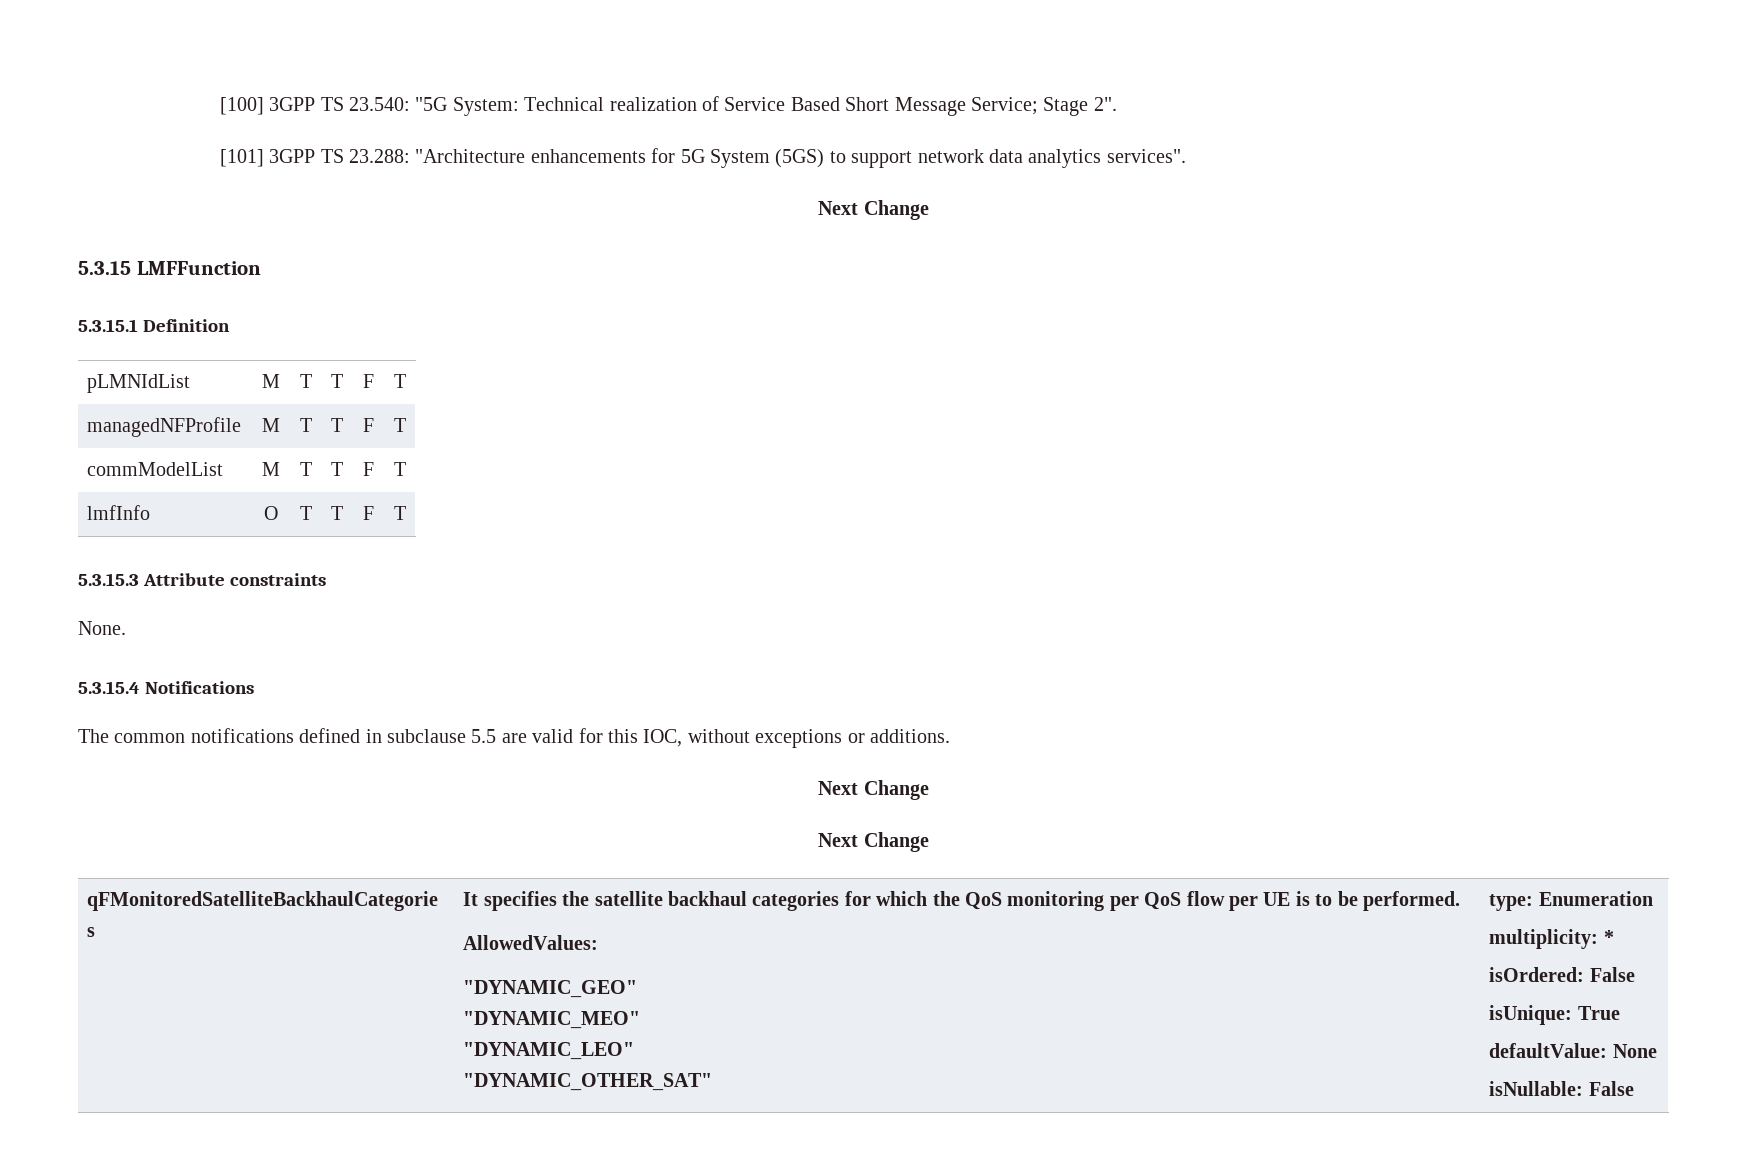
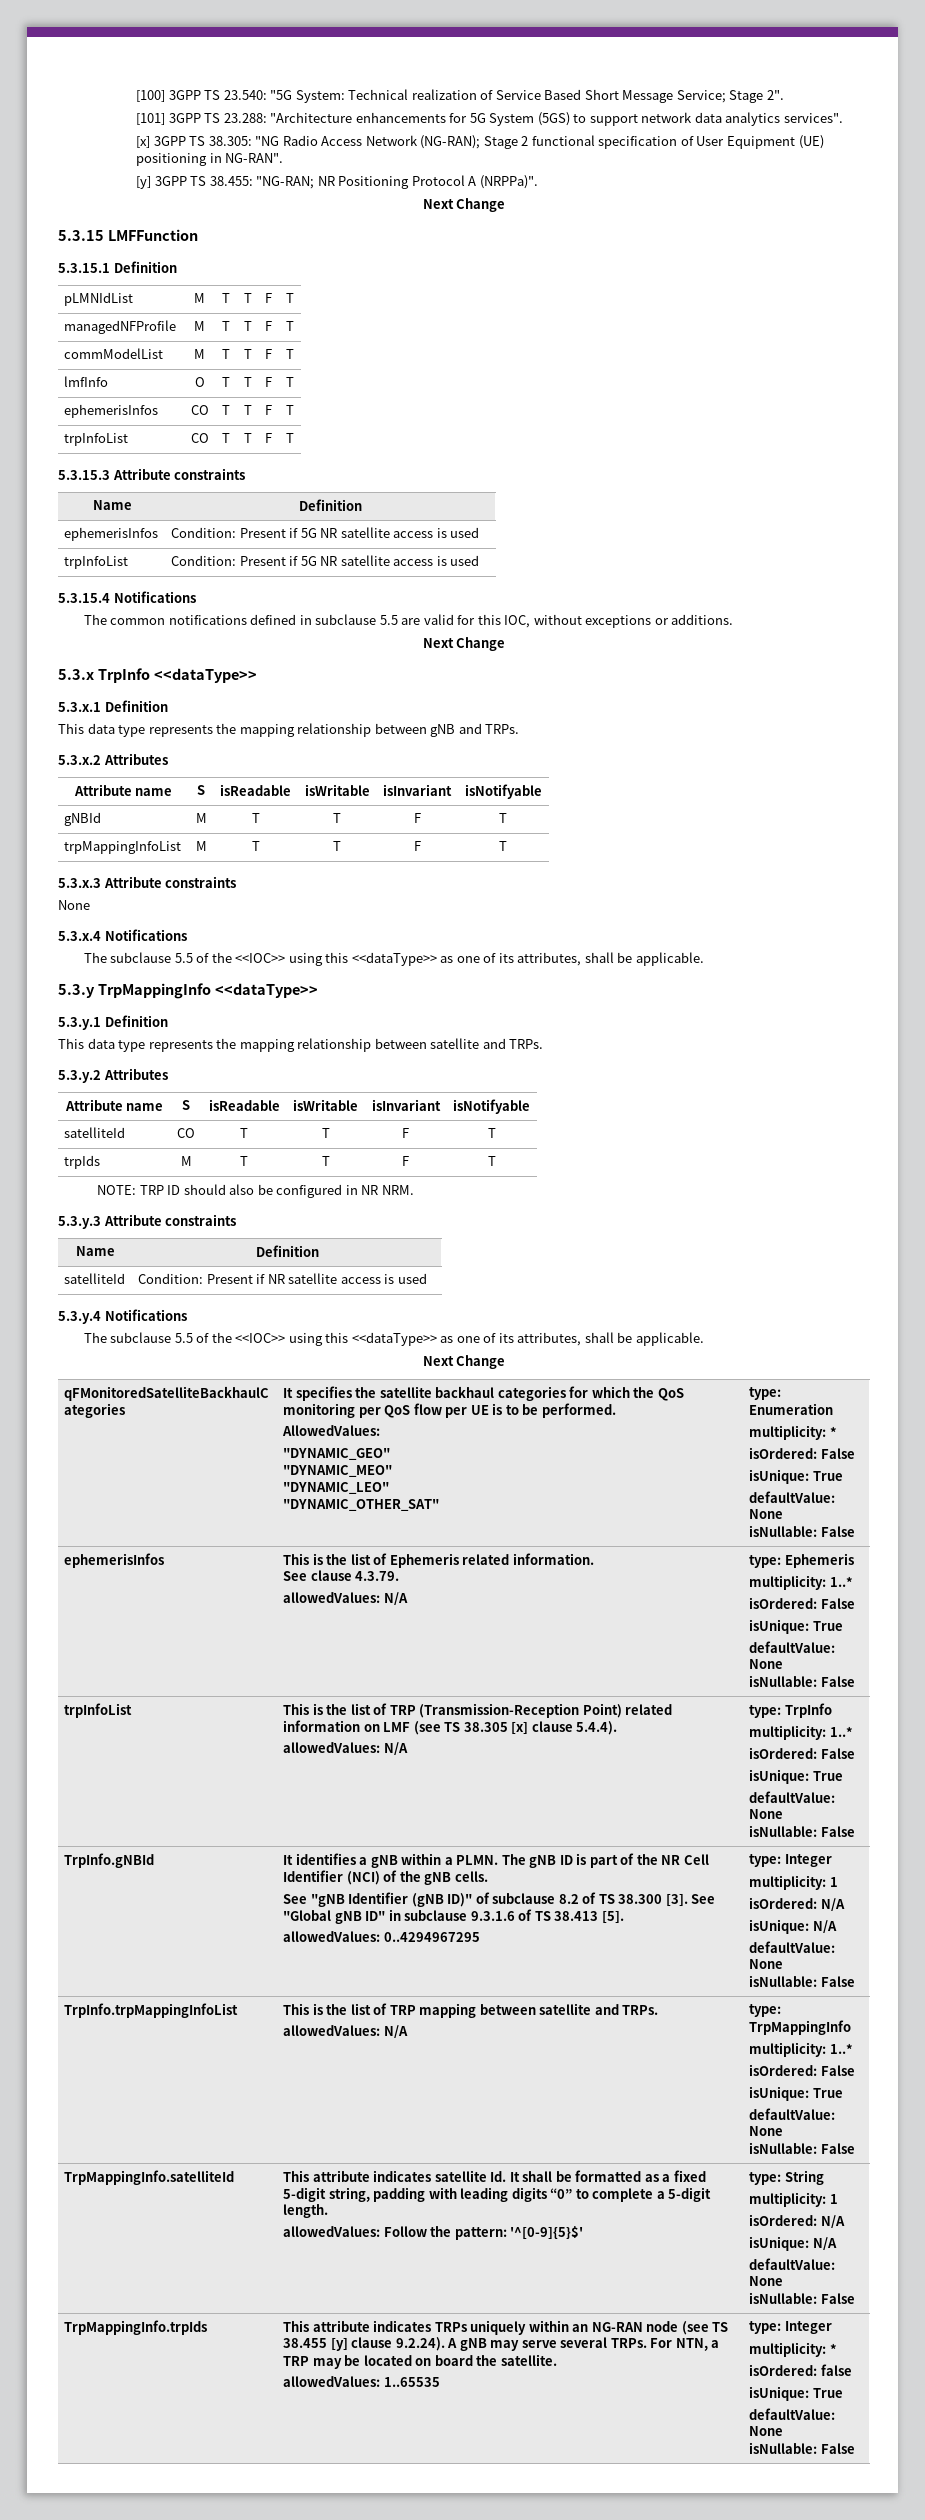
(1186, 156) none -> [136,135,824,149] [136,153,284,166] [136,175,538,189] // [x] 3GPP TS 38.305: "NG Radio Access Network (NG-RAN); Stage 2 functional specification of User Equipment (UE) positioning in NG-RAN". // [y] 3GPP TS 38.455: "NG-RAN; NR Positioning Protocol A (NRPPa)".
[78,573,327,586] [78,621,126,635] // 5.3.15.3 Attribute constraints // None. -> [64,404,159,418] [190,405,209,415] [222,405,230,415] [243,405,252,415] [265,405,272,415] [285,405,294,415] [64,433,129,446] [190,433,209,443] [222,433,230,443] [243,433,252,443] [265,433,272,443] [285,433,294,443] [58,468,246,480] [92,500,132,510] [299,499,362,511] [64,527,159,541] [171,527,480,538] [64,556,129,569] [171,555,480,566] // ephemerisInfos | CO | T | T | F | T // trpInfoList | CO | T | T | F | T // 5.3.15.3 Attribute constraints // Name | Definition // ephemerisInfos | Condition: Present if 5G NR satellite access is used // trpInfoList | Condition: Present if 5G NR satellite access is used
(929, 790) none -> [58,668,257,683] [58,700,168,712] [58,723,520,737] [58,753,168,765] [73,784,173,796] [197,785,205,795] [220,784,291,796] [304,784,370,796] [383,784,452,796] [464,784,542,799] [64,812,102,826] [195,813,207,823] [251,813,260,823] [333,813,341,823] [413,813,421,823] [499,813,507,823] [64,841,182,854] [195,841,207,851] [251,841,260,851] [333,841,341,851] [413,841,421,851] [499,841,507,851] [58,876,237,888] [58,900,90,910] [58,929,187,941] [83,952,704,966] [58,983,318,999] [58,1015,168,1030] [58,1038,544,1052] [58,1068,168,1083] [64,1099,164,1111] [182,1100,190,1110] [208,1099,280,1111] [293,1099,358,1111] [371,1099,441,1111] [453,1099,530,1114] [64,1127,126,1138] [177,1128,195,1138] [240,1128,248,1138] [321,1128,330,1138] [402,1128,409,1138] [487,1128,496,1138] [64,1155,101,1169] [180,1156,192,1166] [240,1156,248,1166] [321,1156,330,1166] [402,1156,409,1166] [487,1156,496,1166] [97,1184,414,1198] [58,1214,237,1229] [76,1246,115,1256] [255,1245,319,1257] [64,1273,126,1284] [138,1273,427,1284] [58,1309,187,1324] [83,1332,704,1346] // 5.3.x TrpInfo <<dataType>> // 5.3.x.1 Definition // This data type represents the mapping relationship between gNB and TRPs. // 5.3.x.2 Attributes // Attribute name | S | isReadable | isWritable | isInvariant | isNotifyable // gNBId | M | T | T | F | T // trpMappingInfoList | M | T | T | F | T // 5.3.x.3 Attribute constraints // None // 5.3.x.4 Notifications // The subclause 5.5 of the <<IOC>> using this <<dataType>> as one of its attributes, shall be applicable. // 5.3.y TrpMappingInfo <<dataType>> // 5.3.y.1 Definition // This data type represents the mapping relationship between satellite and TRPs. // 5.3.y.2 Attributes // Attribute name | S | isReadable | isWritable | isInvariant | isNotifyable // satelliteId | CO | T | T | F | T // trpIds | M | T | T | F | T // NOTE: TRP ID should also be configured in NR NRM. // 5.3.y.3 Attribute constraints // Name | Definition // satelliteId | Condition: Present if NR satellite access is used // 5.3.y.4 Notifications // The subclause 5.5 of the <<IOC>> using this <<dataType>> as one of its attributes, shall be applicable.
(1634, 1088) none -> [64,1553,165,1568] [283,1553,594,1568] [283,1570,400,1581] [283,1592,408,1605] [749,1553,854,1568] [749,1575,853,1590] [749,1597,855,1609] [749,1619,843,1634] [749,1641,836,1653] [749,1659,784,1669] [749,1675,855,1687] [64,1703,133,1718] [283,1703,673,1718] [283,1720,618,1735] [283,1742,408,1755] [749,1703,832,1718] [749,1725,853,1740] [749,1747,855,1759] [749,1769,843,1784] [749,1791,836,1803] [749,1809,784,1819] [749,1825,855,1837] [64,1853,155,1868] [283,1853,709,1868] [283,1870,488,1885] [283,1892,716,1907] [283,1909,624,1924] [283,1931,480,1942] [749,1854,832,1867] [749,1875,838,1890] [749,1897,845,1911] [749,1919,837,1934] [749,1941,836,1953] [749,1959,784,1969] [749,1975,855,1987] [64,2003,239,2018] [283,2003,659,2018] [283,2025,408,2038] [749,2004,782,2017] [749,2020,852,2035] [749,2042,853,2057] [749,2064,855,2076] [749,2086,843,2101] [749,2108,836,2120] [749,2126,784,2136] [749,2142,855,2154] [64,2170,235,2185] [283,2170,706,2182] [283,2187,712,2202] [283,2204,329,2218] [283,2226,584,2240] [749,2170,824,2185] [749,2192,838,2207] [749,2214,845,2228] [749,2236,837,2251] [749,2258,836,2270] [749,2276,784,2286] [749,2292,855,2304] [64,2320,208,2335] [283,2320,729,2335] [283,2337,720,2351] [283,2354,557,2369] [283,2376,440,2387] [749,2321,832,2334] [749,2342,837,2357] [749,2364,852,2376] [749,2386,843,2401] [749,2408,836,2420] [749,2426,784,2436] [749,2442,855,2454] // ephemerisInfos | This is the list of Ephemeris related information. // See clause 4.3.79. // allowedValues: N/A | type: Ephemeris // multiplicity: 1..* // isOrdered: False // isUnique: True // defaultValue: None // isNullable: False // trpInfoList | This is the list of TRP (Transmission-Reception Point) related information on LMF (see TS 38.305 [x] clause 5.4.4). // allowedValues: N/A | type: TrpInfo // multiplicity: 1..* // isOrdered: False // isUnique: True // defaultValue: None // isNullable: False // TrpInfo.gNBId | It identifies a gNB within a PLMN. The gNB ID is part of the NR Cell Identifier (NCI) of the gNB cells. // See "gNB Identifier (gNB ID)" of subclause 8.2 of TS 38.300 [3]. See "Global gNB ID" in subclause 9.3.1.6 of TS 38.413 [5]. // allowedValues: 0..4294967295 | type: Integer // multiplicity: 1 // isOrdered: N/A // isUnique: N/A // defaultValue: None // isNullable: False // TrpInfo.trpMappingInfoList | This is the list of TRP mapping between satellite and TRPs. // allowedValues: N/A | type: TrpMappingInfo // multiplicity: 1..* // isOrdered: False // isUnique: True // defaultValue: None // isNullable: False // TrpMappingInfo.satelliteId | This attribute indicates satellite Id. It shall be formatted as a fixed 5-digit string, padding with leading digits “0” to complete a 5-digit length. // allowedValues: Follow the pattern: '^[0-9]{5}$' | type: String // multiplicity: 1 // isOrdered: N/A // isUnique: N/A // defaultValue: None // isNullable: False // TrpMappingInfo.trpIds | This attribute indicates TRPs uniquely within an NG-RAN node (see TS 38.455 [y] clause 9.2.24). A gNB may serve several TRPs. For NTN, a TRP may be located on board the satellite. // allowedValues: 1..65535 | type: Integer // multiplicity: * // isOrdered: false // isUnique: True // defaultValue: None // isNullable: False

